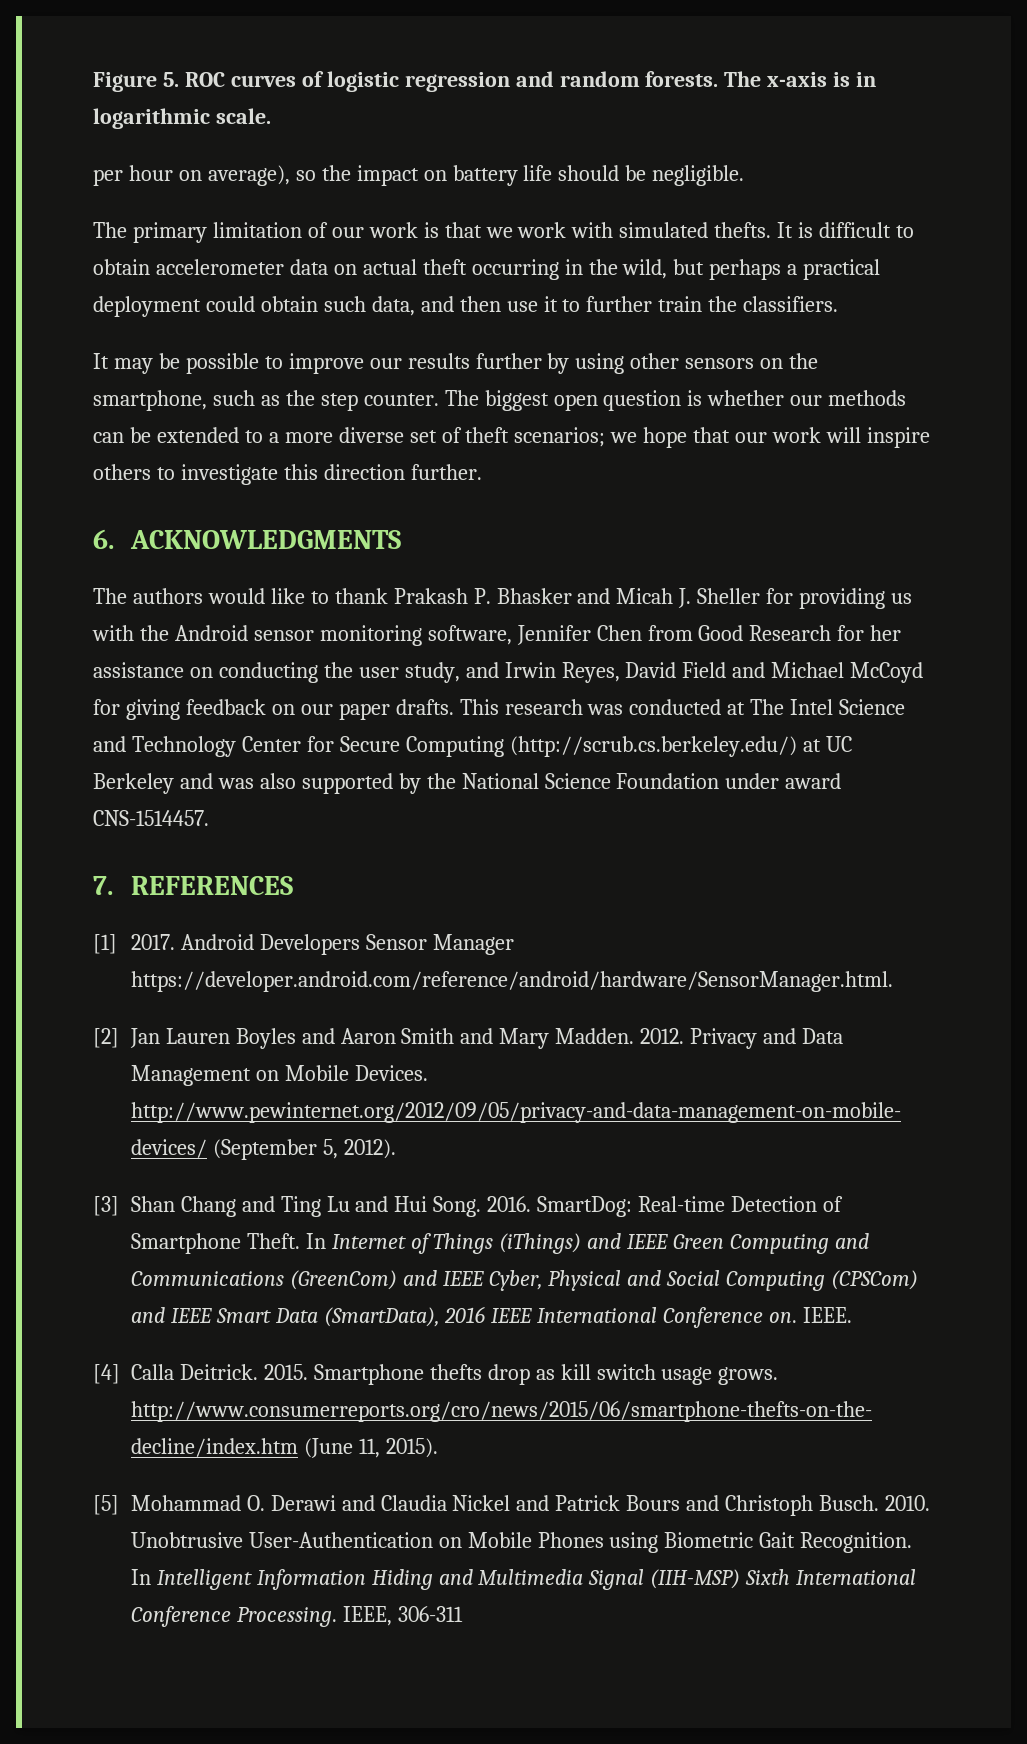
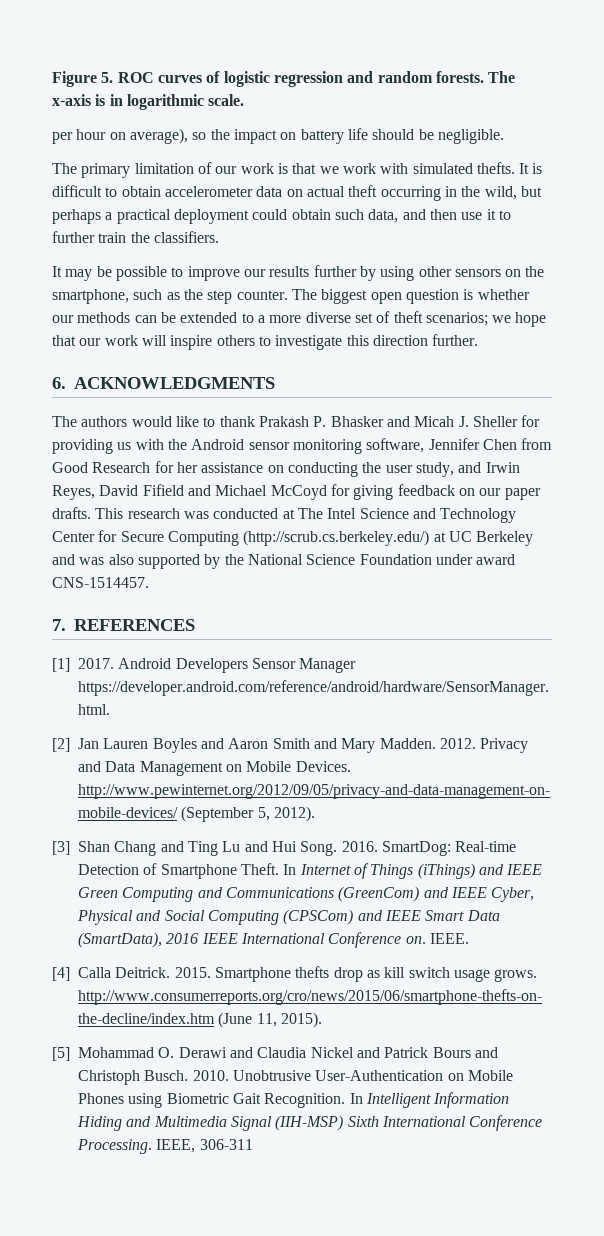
[682,662,727,678] Field -> [142,484,184,496] Fifield

